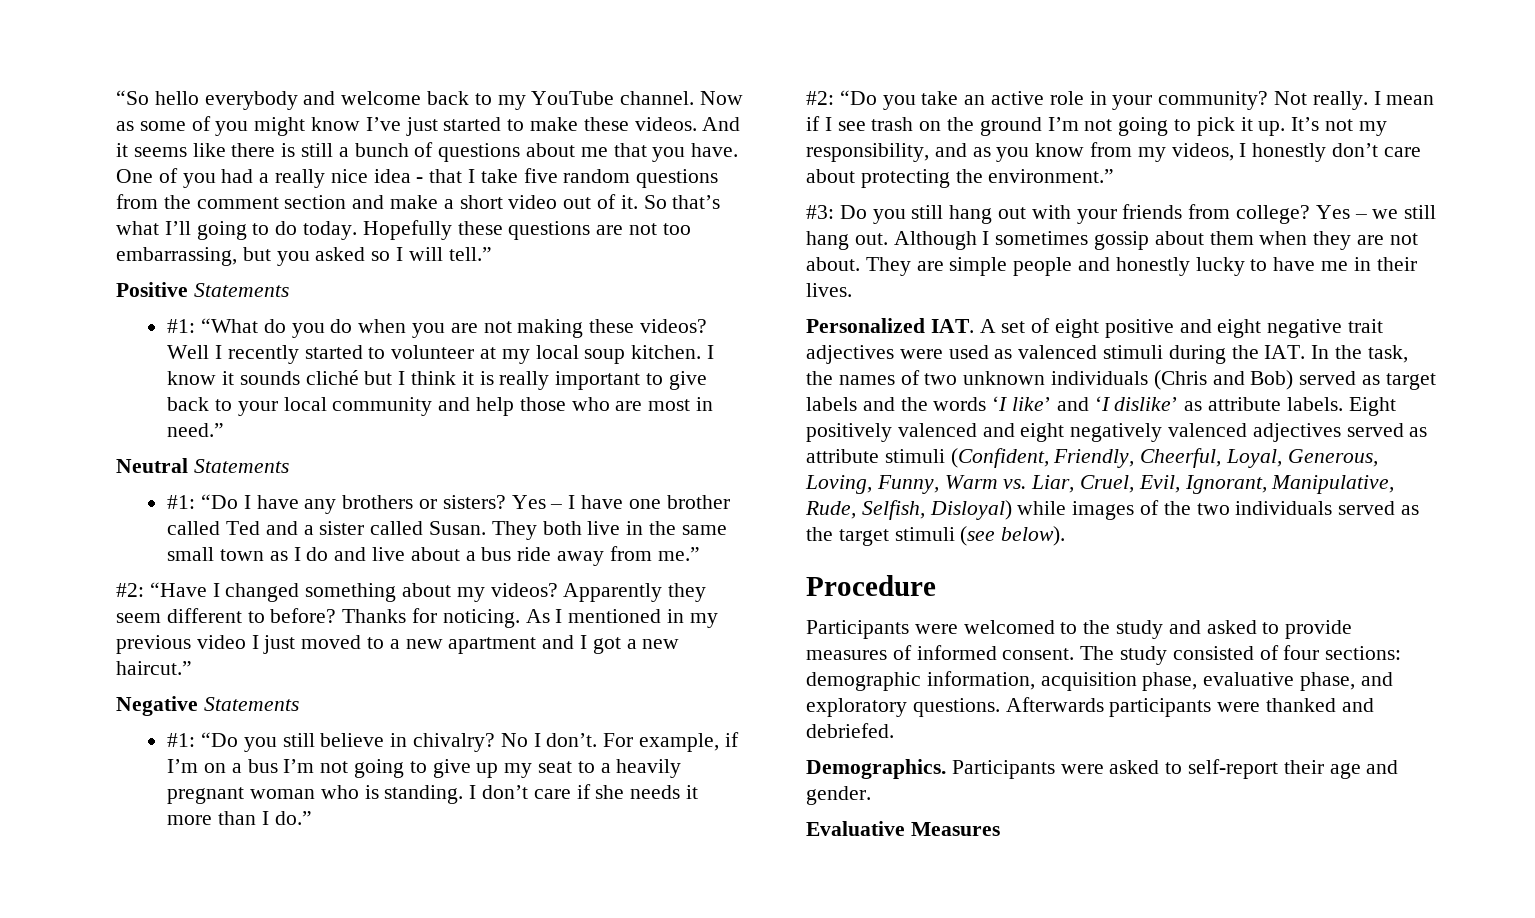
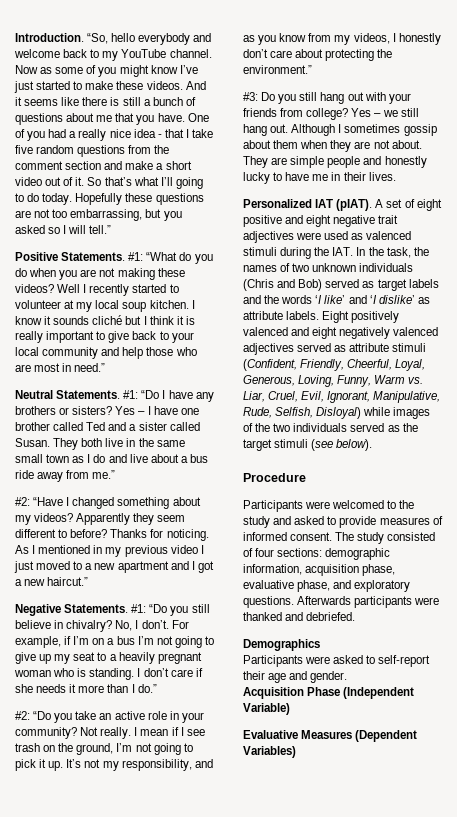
[116,90,149,105] “So -> [15,33,109,44] Introduction. “So,
[193,283,289,297] Statements // -> [61,252,126,261] Statements.
[193,459,289,473] Statements // -> [56,390,121,399] Statements.
[203,697,299,711] Statements // -> [64,604,129,613] Statements.
[500,733,528,747] No -> [115,620,133,631] No,
[979,117,1042,136] ground -> [76,743,114,755] ground,
[930,319,974,333] IAT. -> [315,199,373,211] IAT (pIAT).
[806,759,946,779] Demographics. -> [243,639,320,651] Demographics //
(871, 795) none -> [243,687,415,699] [243,703,290,715] // Acquisition Phase (Independent Variable)
(1000, 829) none -> [355,730,418,742] [243,746,296,758] (Dependent Variables)

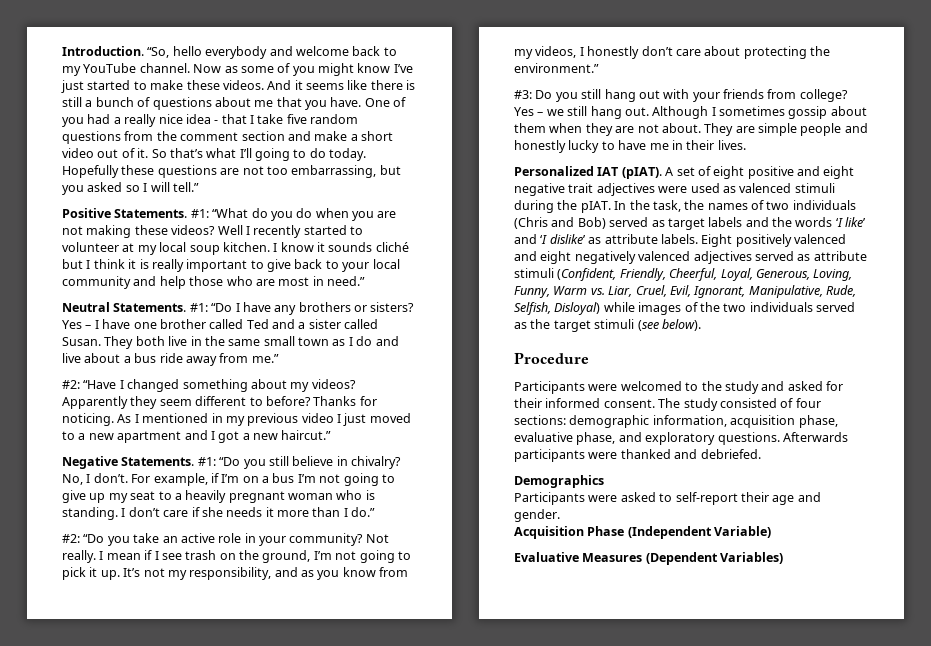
[332,247,354,256] IAT. -> [580,201,611,213] pIAT.
[312,263,357,272] unknown -> (790, 205) none
[327,516,443,528] to provide measures of -> [826,381,843,391] [514,398,542,408] for their

